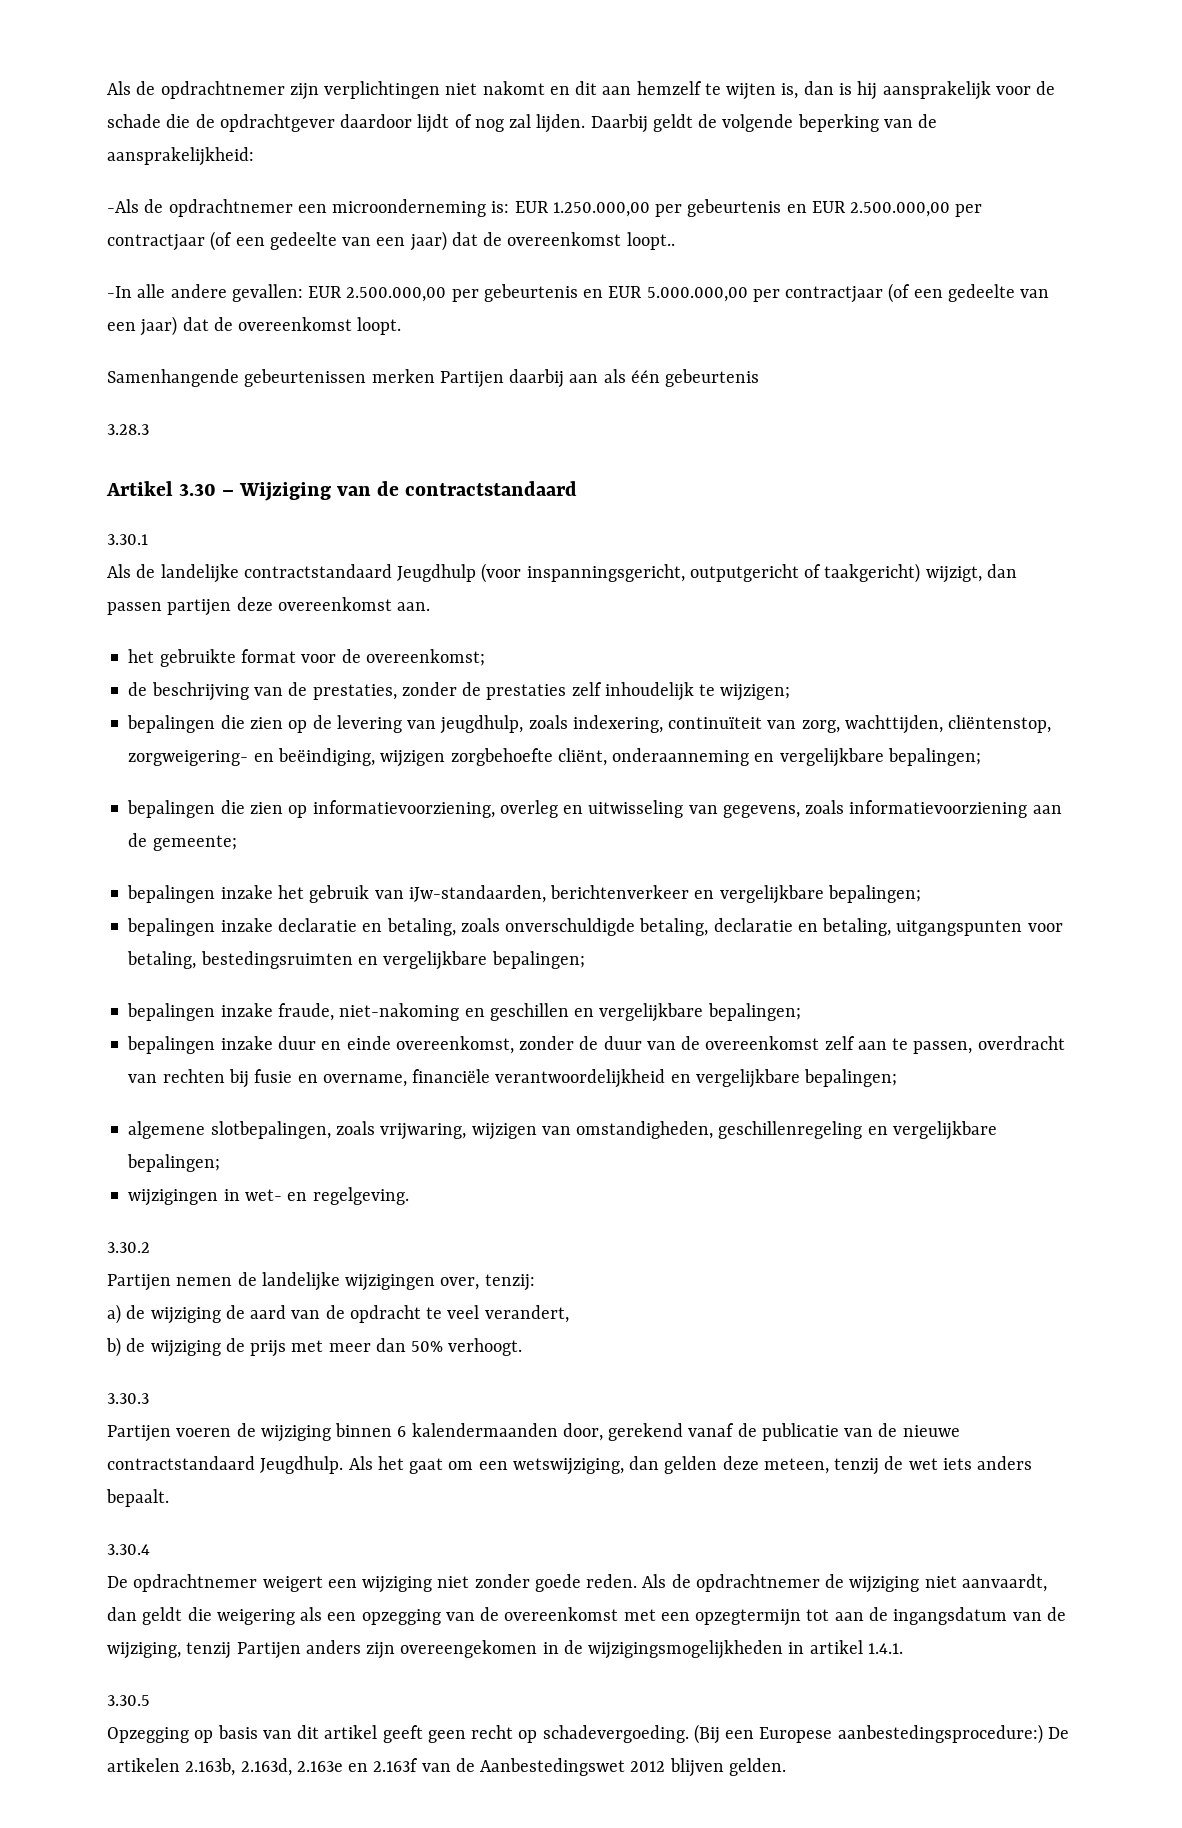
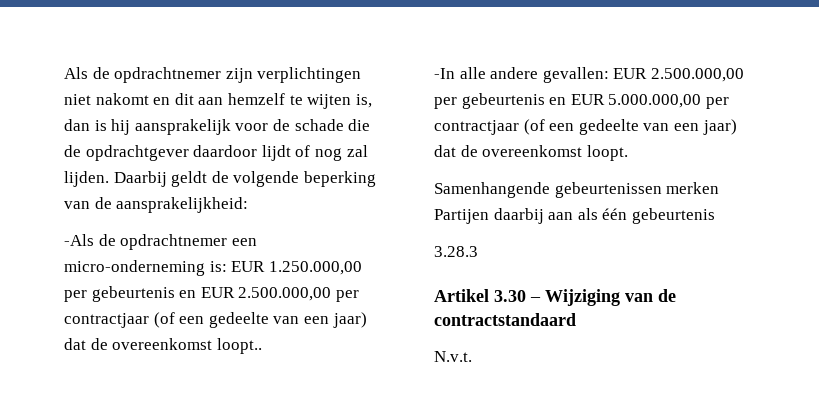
[332,199,487,217] microonderneming -> [64,260,205,276] micro-onderneming
[107,534,148,545] [107,563,1017,583] [107,597,431,616] [128,649,485,667] [128,682,791,701] [127,715,1052,734] [128,748,981,767] [127,800,1062,818] [128,833,237,851] [127,885,921,904] [127,918,1063,936] [127,951,585,970] [127,1003,801,1022] [127,1036,1065,1054] [128,1069,898,1088] [128,1121,997,1140] [127,1154,221,1172] [128,1187,409,1206] [107,1242,150,1253] [107,1272,535,1291] [107,1304,569,1324] [106,1337,523,1357] [107,1393,149,1404] [107,1423,960,1442] [107,1456,1033,1475] [106,1489,169,1507] [107,1544,150,1555] [107,1574,1047,1593] [107,1607,1066,1626] [107,1640,903,1659] [107,1695,150,1706] [107,1724,1069,1744] [107,1758,786,1777] 3.30.1 // Als de landelijke contractstandaard Jeugdhulp (voor inspanningsgericht, outputgericht of taakgericht) wijzigt, dan passen partijen deze overeenkomst aan. // het gebruikte format voor de overeenkomst; // de beschrijving van de prestaties, zonder de prestaties zelf inhoudelijk te wijzigen; // bepalingen die zien op de levering van jeugdhulp, zoals indexering, continuïteit van zorg, wachttijden, cliëntenstop, zorgweigering- en beëindiging, wijzigen zorgbehoefte cliënt, onderaanneming en vergelijkbare bepalingen; // bepalingen die zien op informatievoorziening, overleg en uitwisseling van gegevens, zoals informatievoorziening aan de gemeente; // bepalingen inzake het gebruik van iJw-standaarden, berichtenverkeer en vergelijkbare bepalingen; // bepalingen inzake declaratie en betaling, zoals onverschuldigde betaling, declaratie en betaling, uitgangspunten voor betaling, bestedingsruimten en vergelijkbare bepalingen; // bepalingen inzake fraude, niet-nakoming en geschillen en vergelijkbare bepalingen; // bepalingen inzake duur en einde overeenkomst, zonder de duur van de overeenkomst zelf aan te passen, overdracht van rechten bij fusie en overname, financiële verantwoordelijkheid en vergelijkbare bepalingen; // algemene slotbepalingen, zoals vrijwaring, wijzigen van omstandigheden, geschillenregeling en vergelijkbare bepalingen; // wijzigingen in wet- en regelgeving. // 3.30.2 // Partijen nemen de landelijke wijzigingen over, tenzij: // a) de wijziging de aard van de opdracht te veel verandert, // b) de wijziging de prijs met meer dan 50% verhoogt. // 3.30.3 // Partijen voeren de wijziging binnen 6 kalendermaanden door, gerekend vanaf de publicatie van de nieuwe contractstandaard Jeugdhulp. Als het gaat om een wetswijziging, dan gelden deze meteen, tenzij de wet iets anders bepaalt. // 3.30.4 // De opdrachtnemer weigert een wijziging niet zonder goede reden. Als de opdrachtnemer de wijziging niet aanvaardt, dan geldt die weigering als een opzegging van de overeenkomst met een opzegtermijn tot aan de ingangsdatum van de wijziging, tenzij Partijen anders zijn overeengekomen in de wijzigingsmogelijkheden in artikel 1.4.1. // 3.30.5 // Opzegging op basis van dit artikel geeft geen recht op schadevergoeding. (Bij een Europese aanbestedingsprocedure:) De artikelen 2.163b, 2.163d, 2.163e en 2.163f van de Aanbestedingswet 2012 blijven gelden. -> [434,351,472,362] N.v.t.

